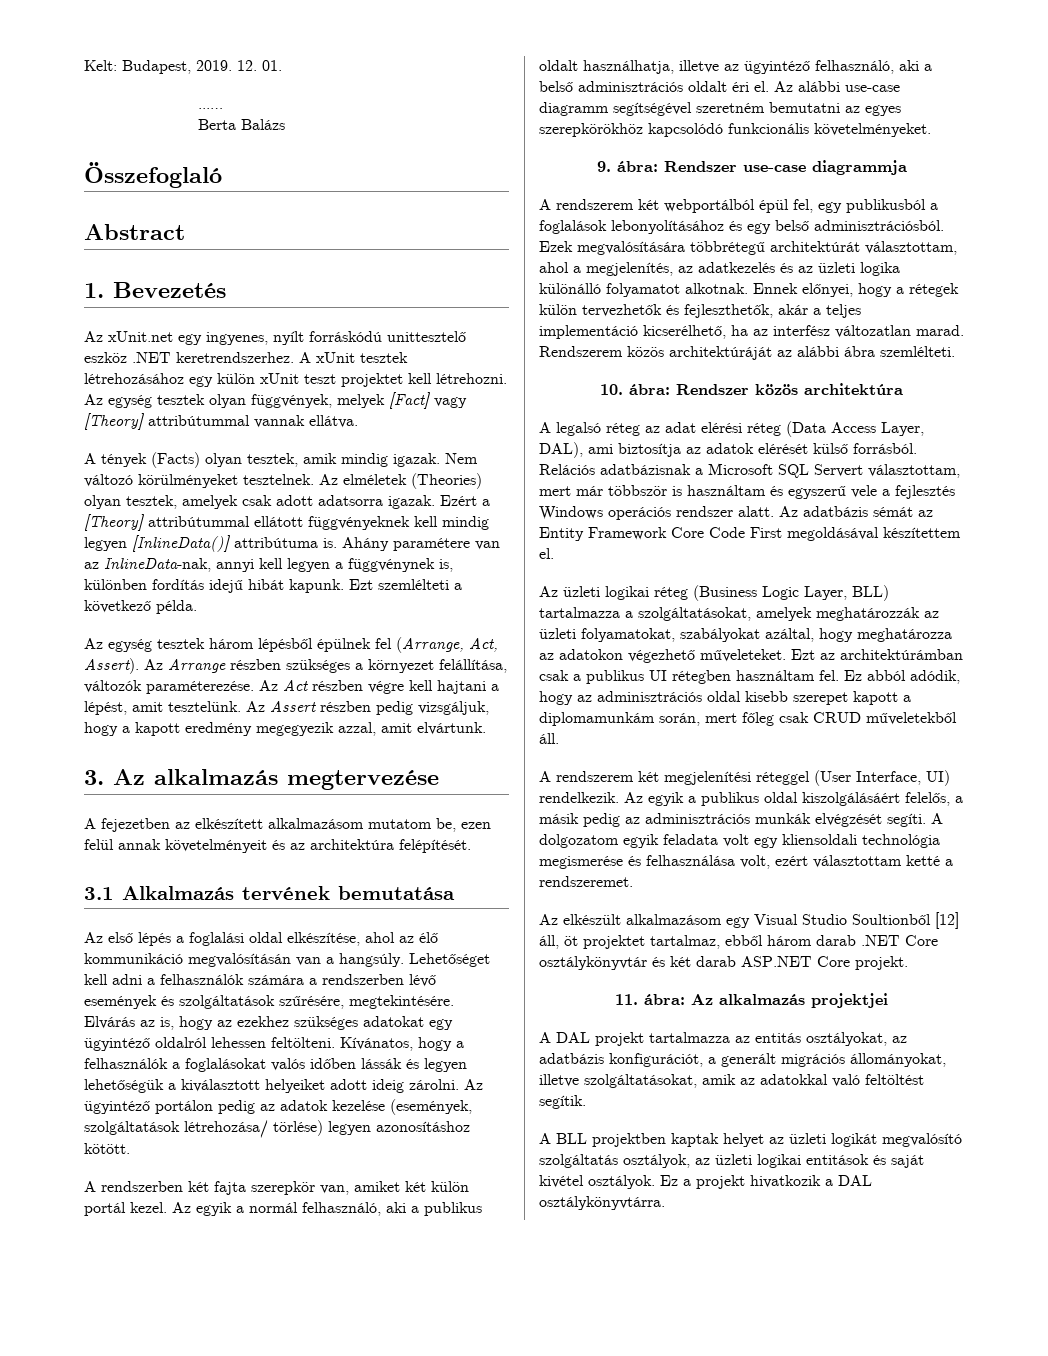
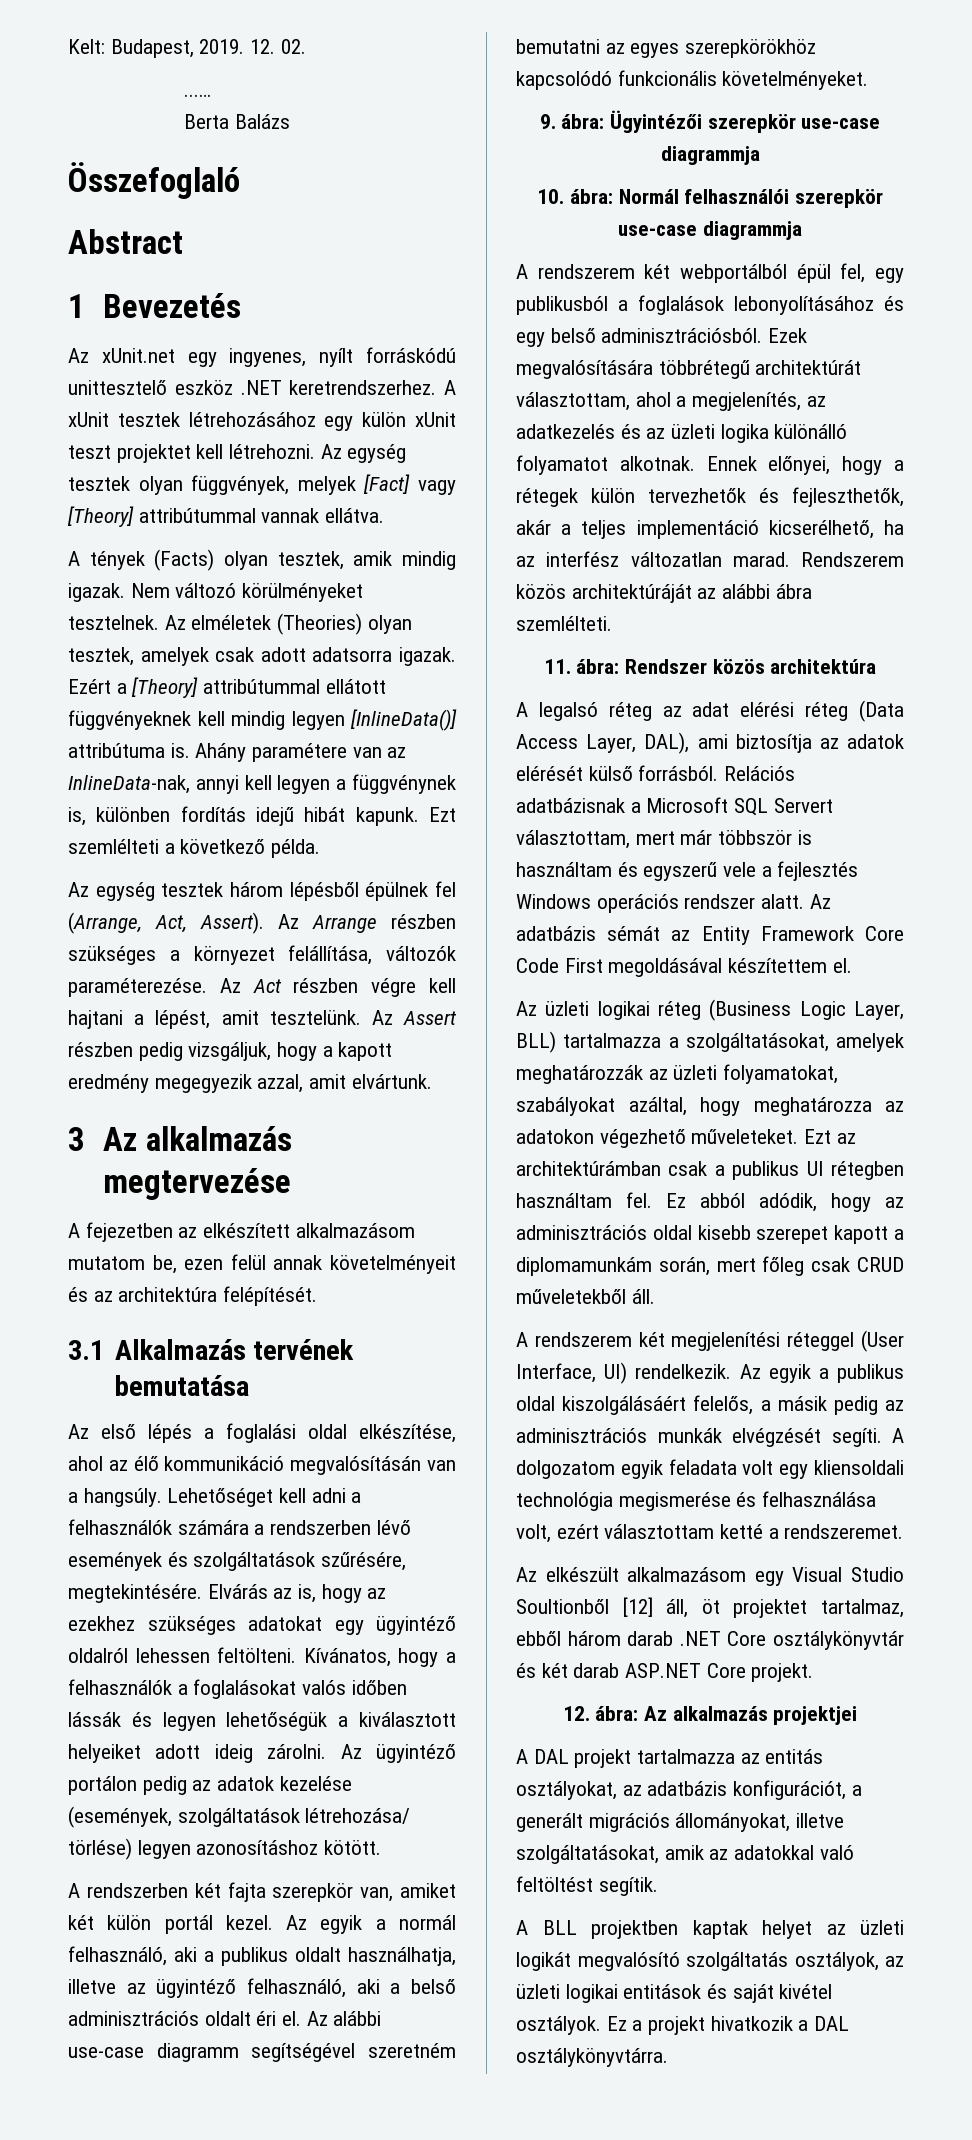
[262,60,282,71] 01. -> [280,39,306,54] 02.
[84,283,104,298] 1. -> [68,294,85,318] 1
[84,770,104,785] 3. -> [68,1127,85,1151] 3
[663,161,737,172] Rendszer -> [610,110,881,133] [660,146,760,165] [537,189,883,208] Ügyintézői szerepkör use-case diagrammja // 10. ábra: Normál felhasználói szerepkör
[600,384,623,395] 10. -> [543,659,571,674] 11.
[615,994,638,1005] 11. -> [562,1706,590,1721] 12.

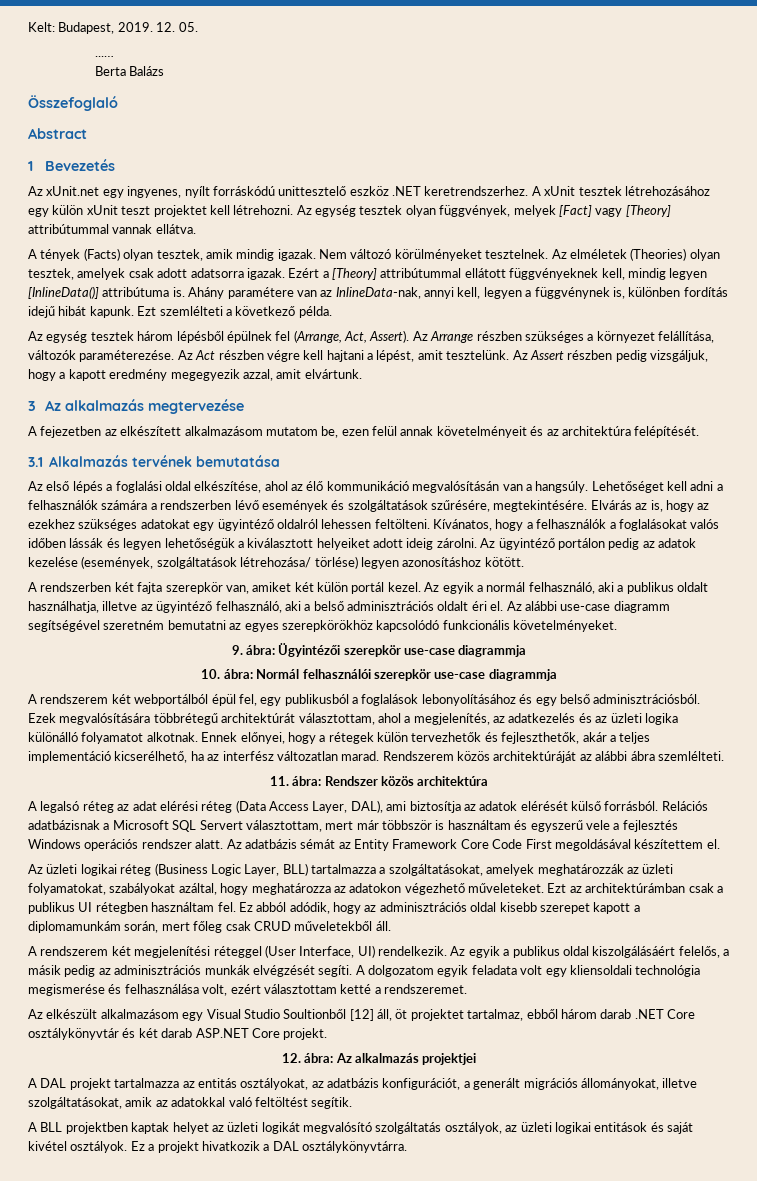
[280,39,306,54] 02. -> [178,22,198,32] 05.
[197,711,225,726] kell -> [601,268,625,280] kell,
[244,775,272,790] kell -> [457,287,481,299] kell,

